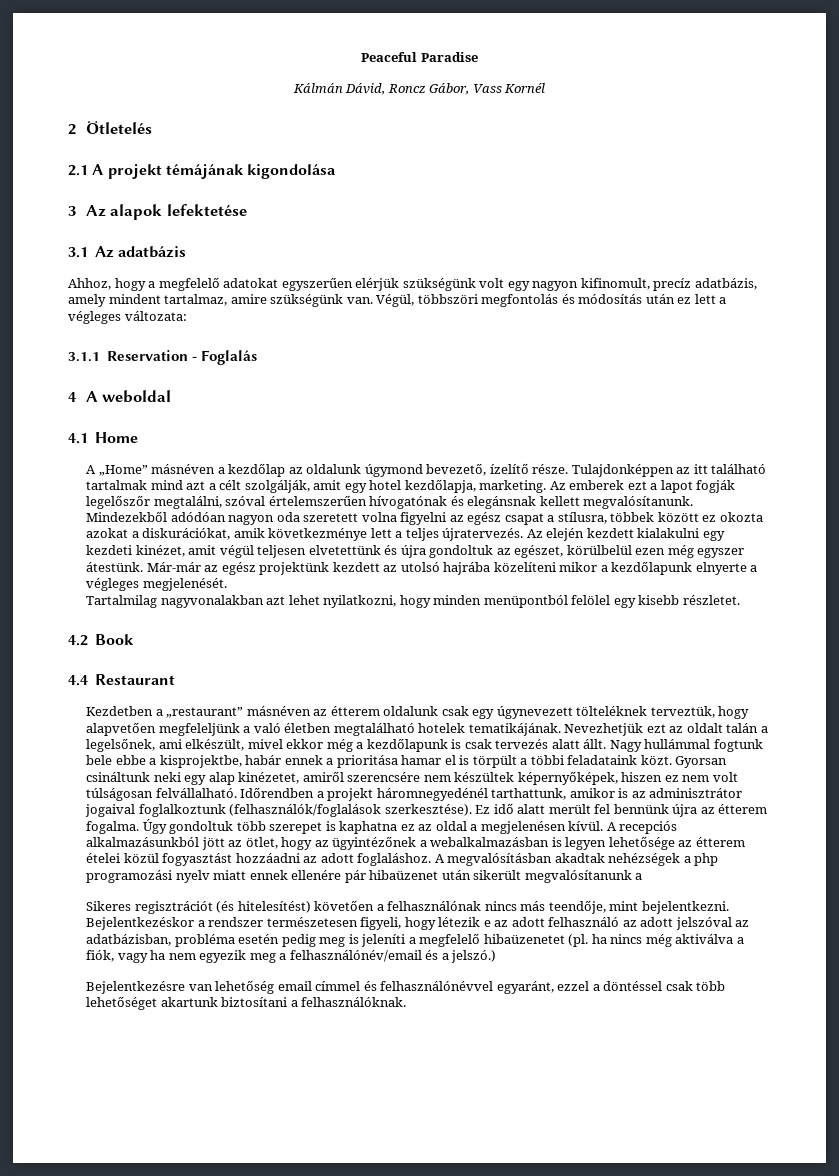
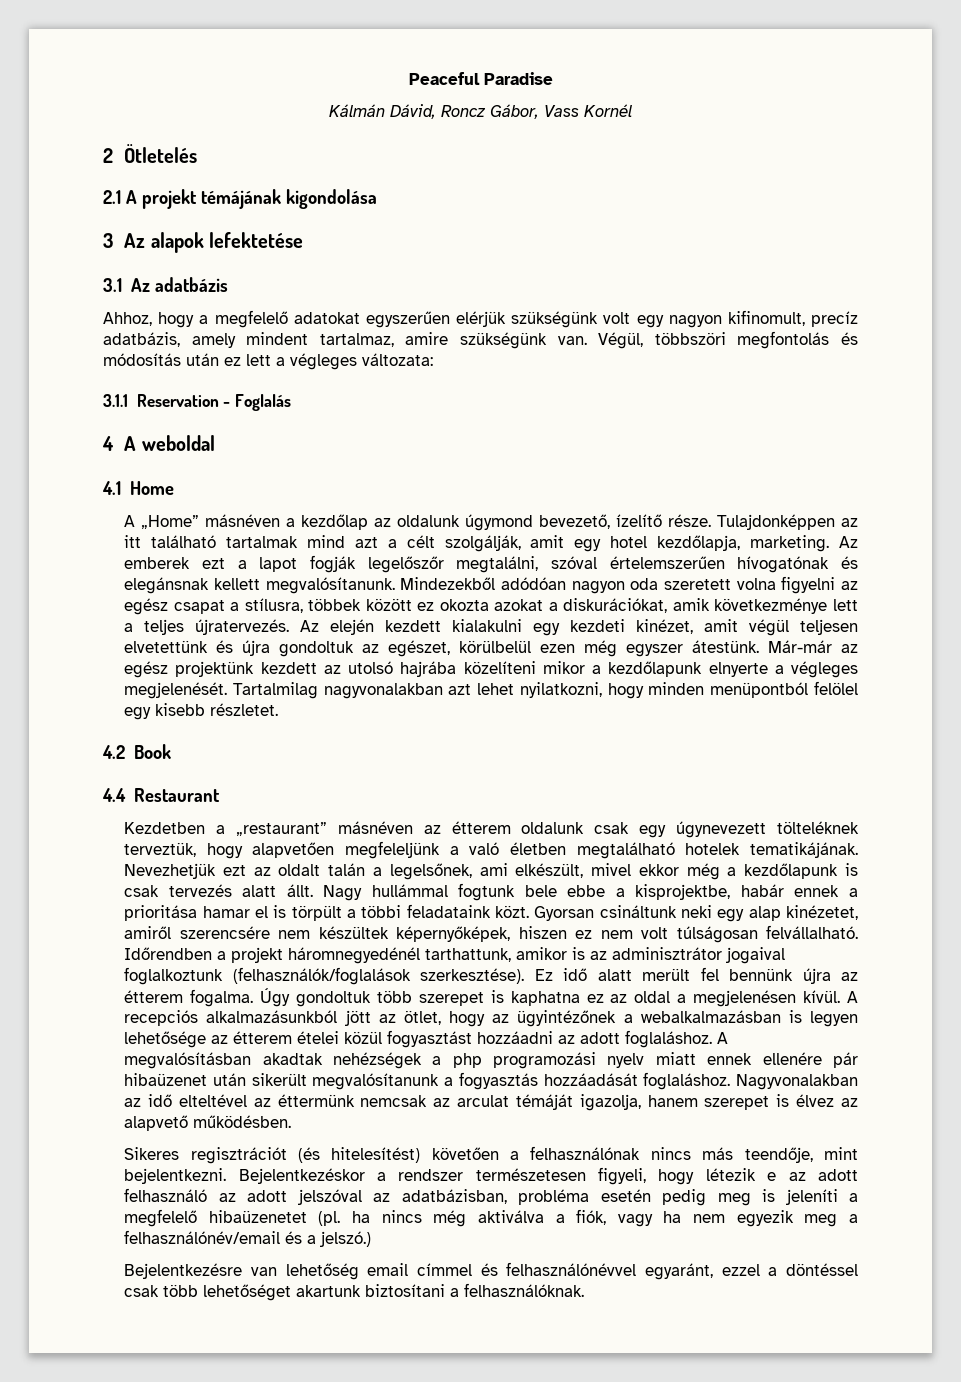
(227, 584) // -> (228, 690) none
(643, 876) none -> [458,1072,858,1090] [124,1094,859,1111] [124,1115,292,1131] fogyasztás hozzáadását foglaláshoz. Nagyvonalakban az idő elteltével az éttermünk nemcsak az arculat témáját igazolja, hanem szerepet is élvez az alapvető működésben.

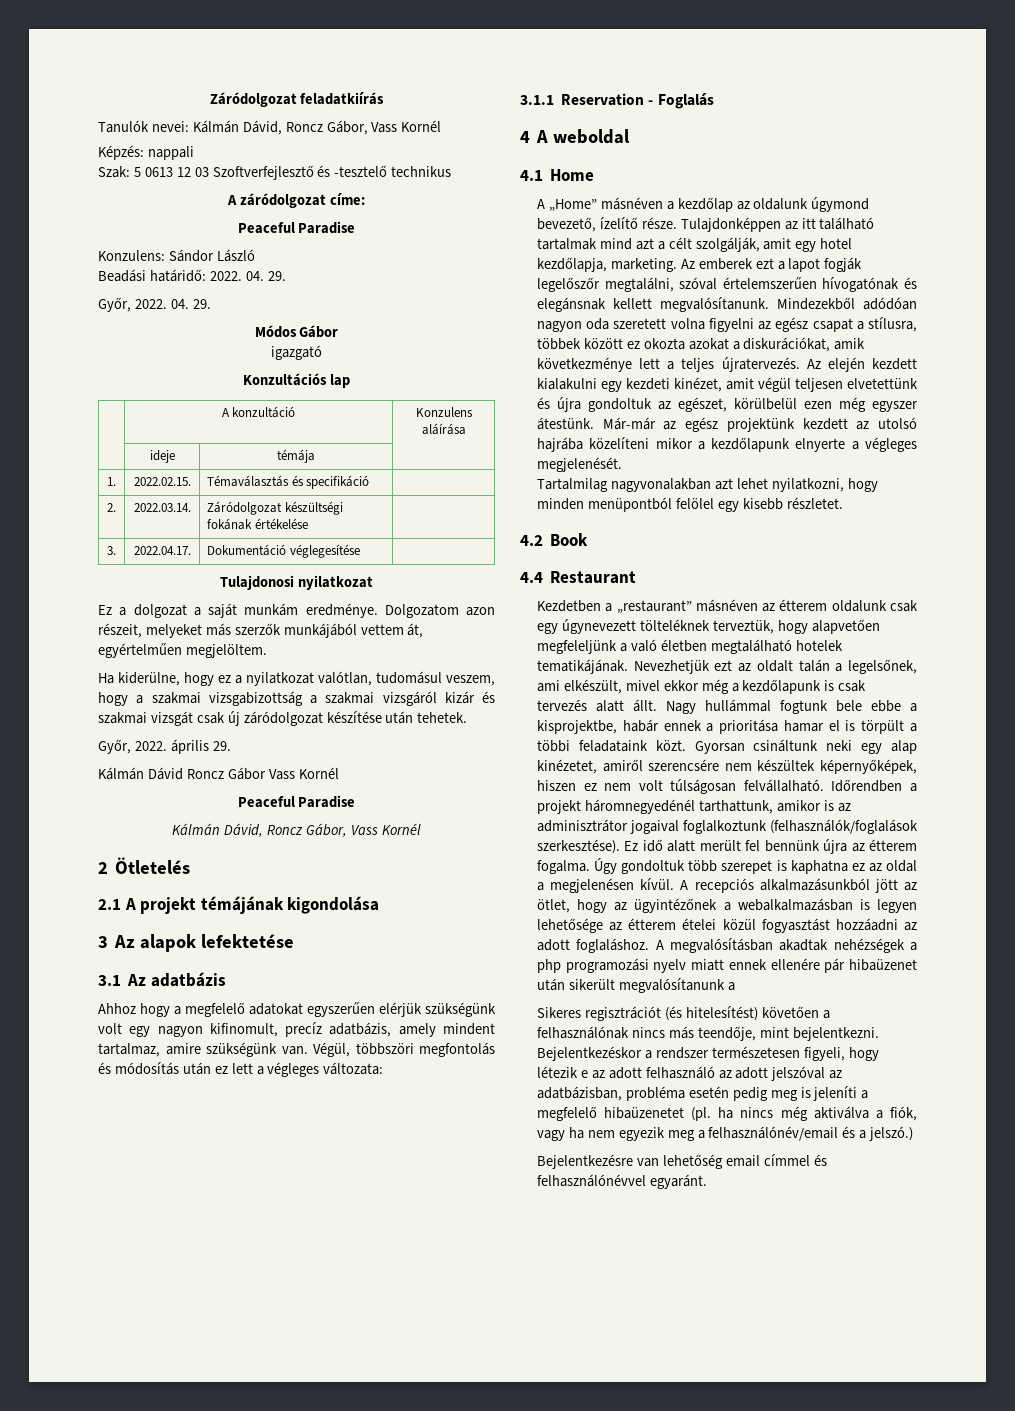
(408, 78) none -> [209,92,385,107] [98,120,442,135] [98,145,194,160] [98,165,452,180] [227,193,365,208] [237,221,356,234] [98,249,255,262] [98,269,286,282] [98,297,211,312] [254,325,339,338] [271,345,322,360] [243,373,350,388] [221,406,296,418] [415,407,473,417] [421,423,466,435] [149,450,175,463] [277,449,315,463] [107,477,116,486] [133,477,191,486] [207,475,370,489] [107,503,116,512] [133,503,191,512] [207,501,343,515] [207,518,308,530] [107,546,116,555] [133,546,191,555] [207,544,360,558] [220,575,373,590] [98,603,495,618] [98,623,424,638] [98,643,267,658] [98,671,495,686] [98,691,495,706] [98,711,468,726] [98,739,231,754] [98,767,339,780] Záródolgozat feladatkiírás // Tanulók nevei: Kálmán Dávid, Roncz Gábor, Vass Kornél // Képzés: nappali // Szak: 5 0613 12 03 Szoftverfejlesztő és -tesztelő technikus // A záródolgozat címe: // Peaceful Paradise // Konzulens: Sándor László // Beadási határidő: 2022. 04. 29. // Győr, 2022. 04. 29. // Módos Gábor // igazgató // Konzultációs lap // | A konzultáció | Konzulens aláírása // | ideje | témája | // 1. | 2022.02.15. | Témaválasztás és specifikáció | // 2. | 2022.03.14. | Záródolgozat készültségi fokának értékelése | // 3. | 2022.04.17. | Dokumentáció véglegesítése | // Tulajdonosi nyilatkozat // Ez a dolgozat a saját munkám eredménye. Dolgozatom azon részeit, melyeket más szerzők munkájából vettem át, egyértelműen megjelöltem. // Ha kiderülne, hogy ez a nyilatkozat valótlan, tudomásul veszem, hogy a szakmai vizsgabizottság a szakmai vizsgáról kizár és szakmai vizsgát csak új záródolgozat készítése után tehetek. // Győr, 2022. április 29. // Kálmán Dávid Roncz Gábor Vass Kornél //
[103,312,152,326] Ahhoz, -> [98,1003,136,1014] Ahhoz
(228, 690) none -> (622, 464) //
[458,1072,858,1090] [124,1094,859,1111] [124,1115,292,1131] fogyasztás hozzáadását foglaláshoz. Nagyvonalakban az idő elteltével az éttermünk nemcsak az arculat témáját igazolja, hanem szerepet is élvez az alapvető működésben. -> (735, 986) none
[644,1263,858,1280] [124,1283,585,1301] egyaránt, ezzel a döntéssel csak több lehetőséget akartunk biztosítani a felhasználóknak. -> [649,1174,707,1189] egyaránt.

